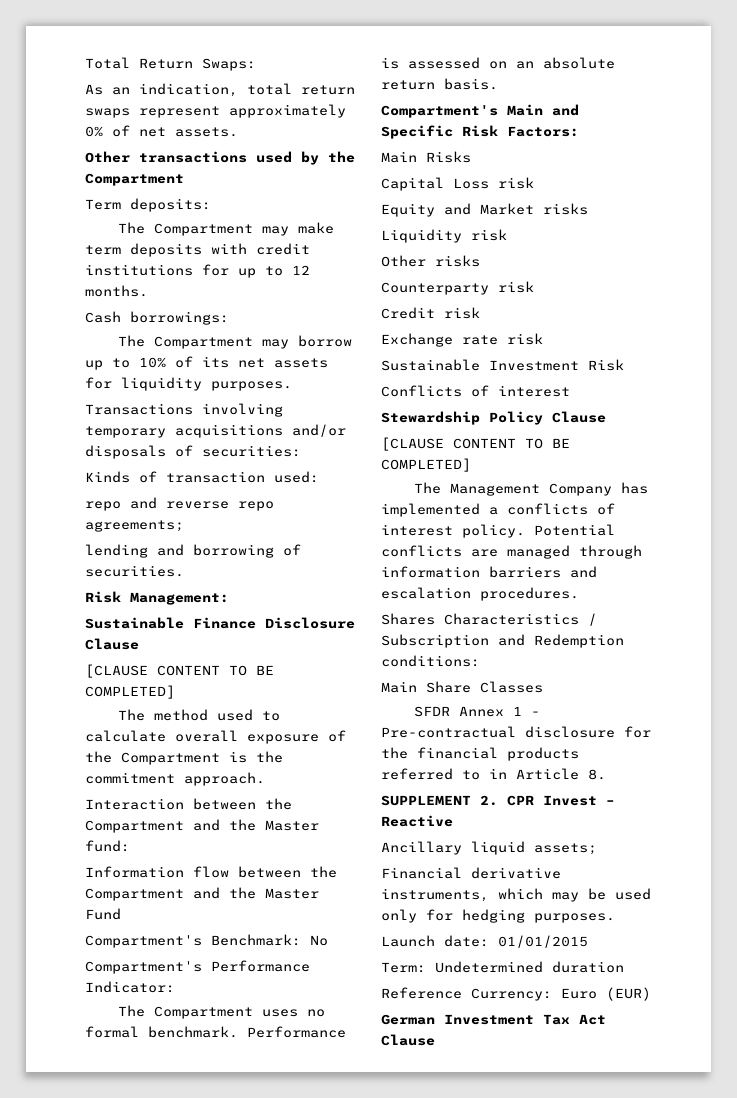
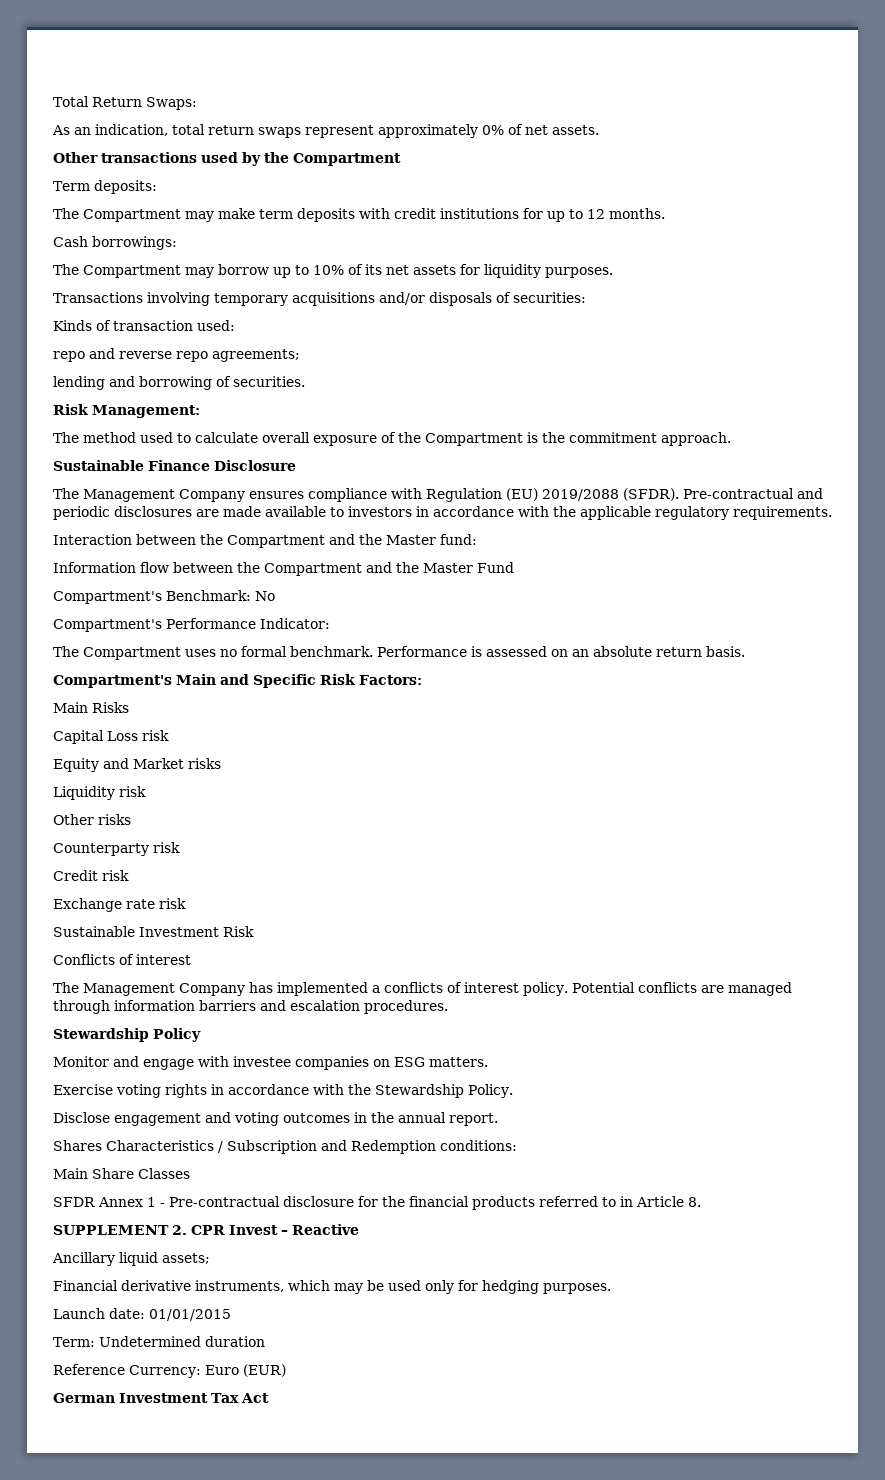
[85,617,355,629] [85,638,139,650] [85,664,274,678] [85,685,175,699] // Sustainable Finance Disclosure Clause // [CLAUSE CONTENT TO BE COMPLETED] -> (200, 411) none
(265, 779) none -> [53,460,296,471] [53,488,823,502] [53,506,832,520] // Sustainable Finance Disclosure // The Management Company ensures compliance with Regulation (EU) 2019/2088 (SFDR). Pre-contractual and periodic disclosures are made available to investors in accordance with the applicable regulatory requirements.
[381,411,606,425] [381,437,570,451] [381,458,471,472] // Stewardship Policy Clause // [CLAUSE CONTENT TO BE COMPLETED] -> (191, 959) none
(579, 594) none -> [53,1028,201,1042] [53,1056,488,1070] [53,1084,513,1098] [53,1112,498,1126] // Stewardship Policy // Monitor and engage with investee companies on ESG matters. // Exercise voting rights in accordance with the Stewardship Policy. // Disclose engagement and voting outcomes in the annual report.
[381,1034,435,1046] Clause -> (269, 1398) none

